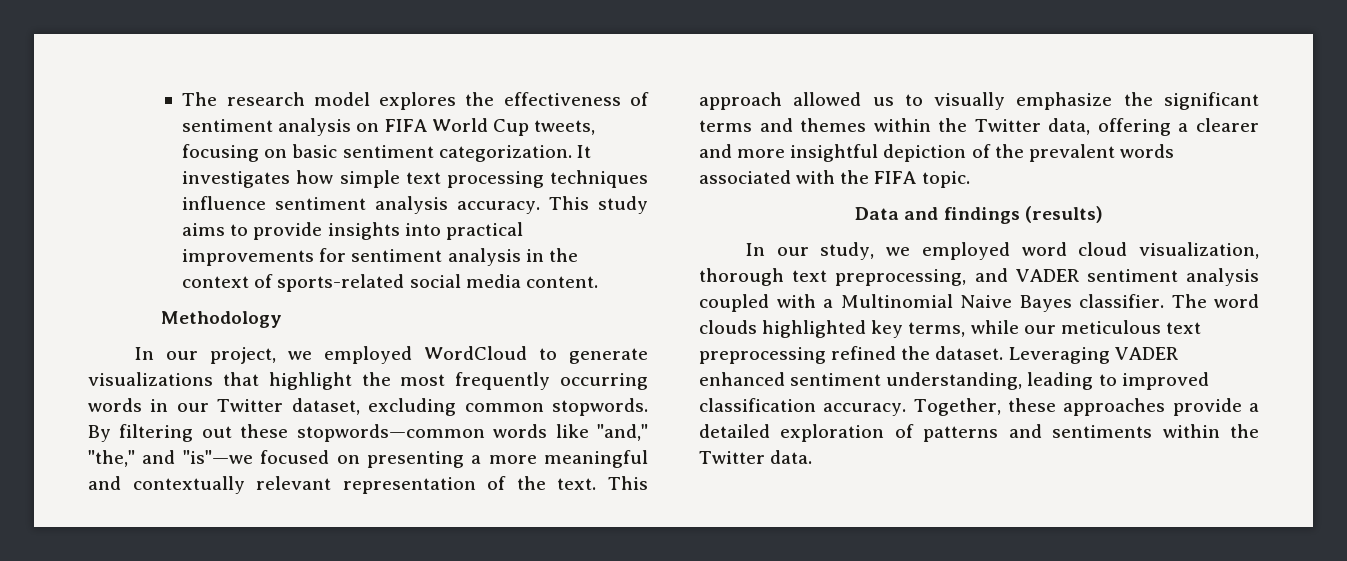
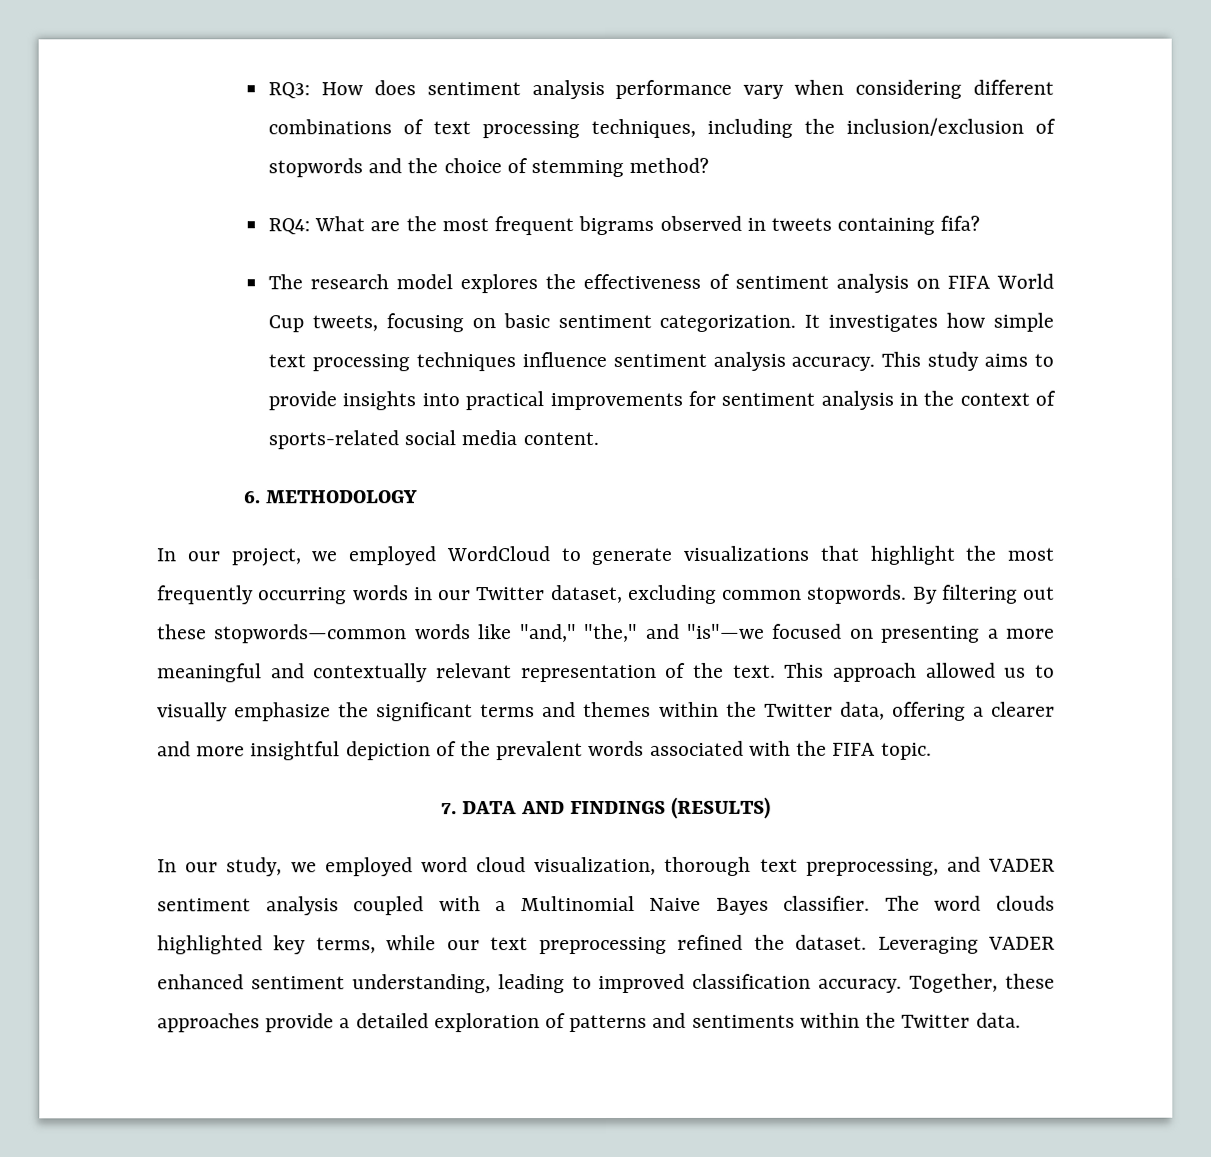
(182, 99) none -> [268,79,1054,100] [268,117,1056,139] [268,157,710,178] [268,215,981,236] RQ3: How does sentiment analysis performance vary when considering different combinations of text processing techniques, including the inclusion/exclusion of stopwords and the choice of stemming method? // RQ4: What are the most frequent bigrams observed in tweets containing fifa? //
[161,311,283,328] Methodology -> [242,490,417,504] 6. METHODOLOGY
[855,206,1103,224] Data and findings (results) -> [441,796,771,819] 7. DATA AND FINDINGS (RESULTS)
[1060,320,1161,334] meticulous -> (480, 945) none

